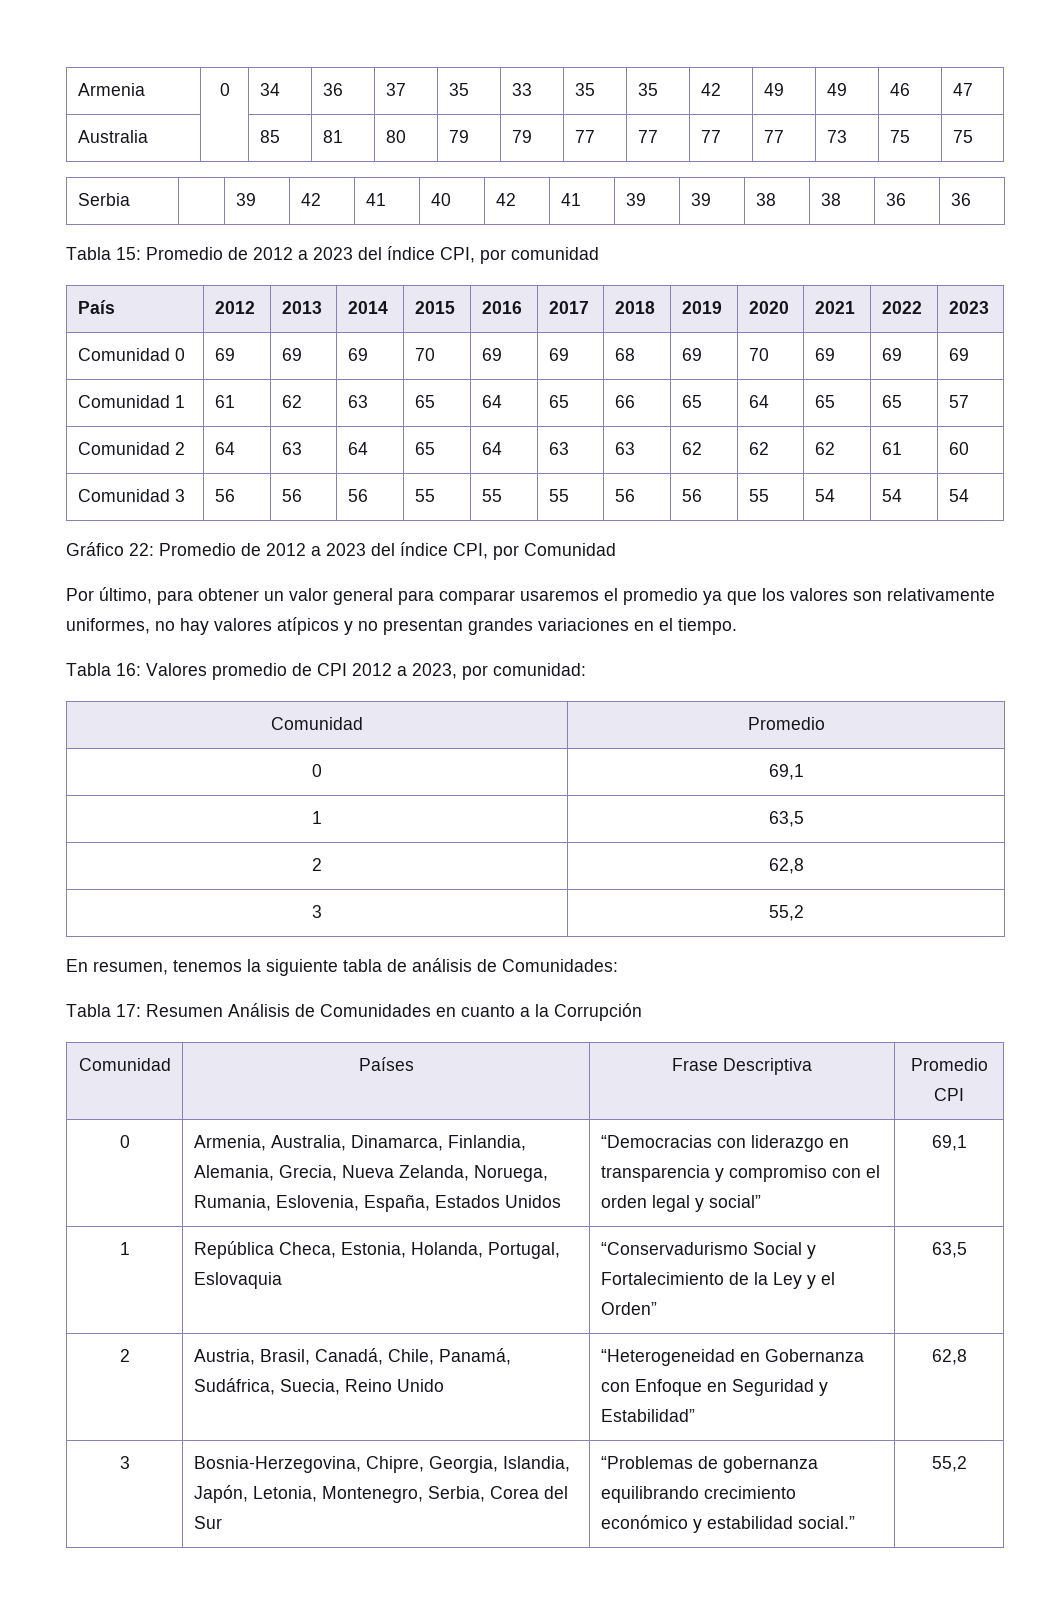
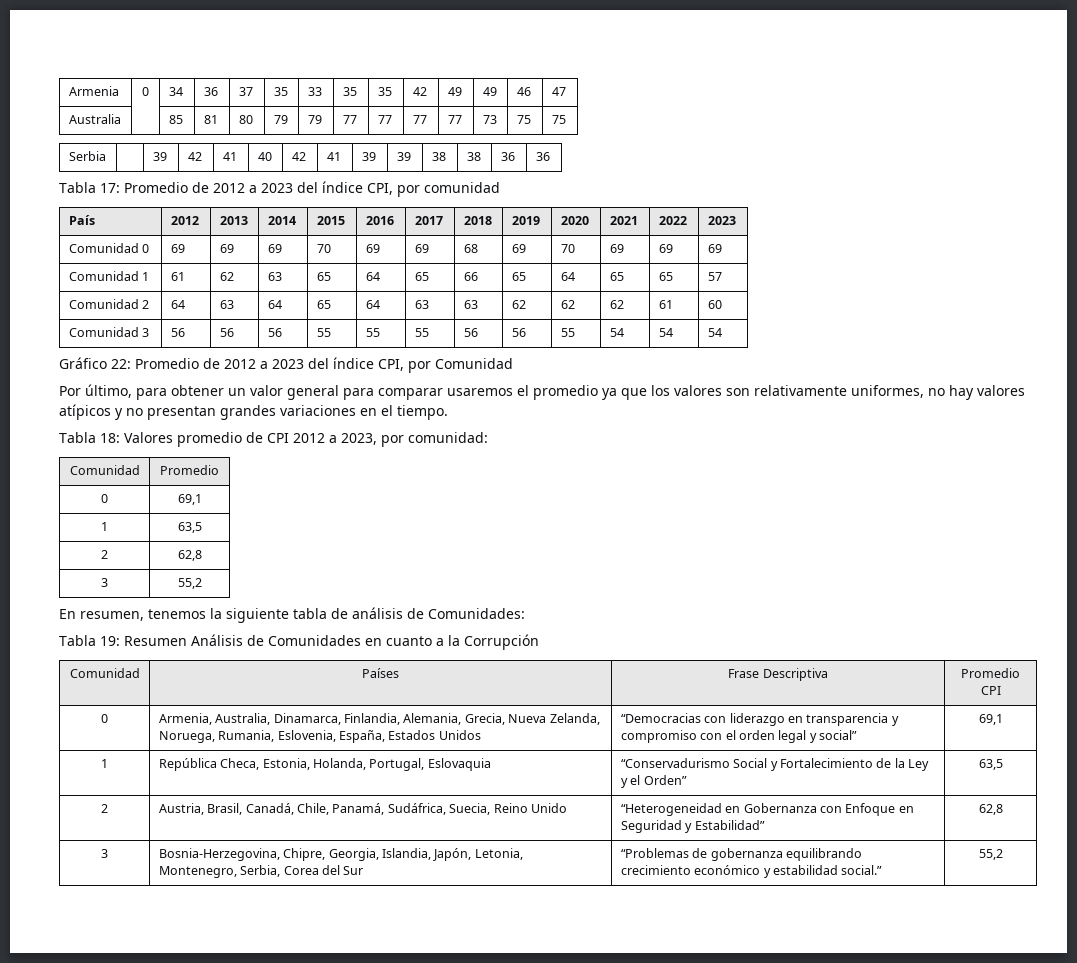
[116,247,141,260] 15: -> [100,183,120,193] 17:
[116,663,141,676] 16: -> [100,433,120,443] 18:
[116,1004,141,1017] 17: -> [100,636,120,646] 19:

